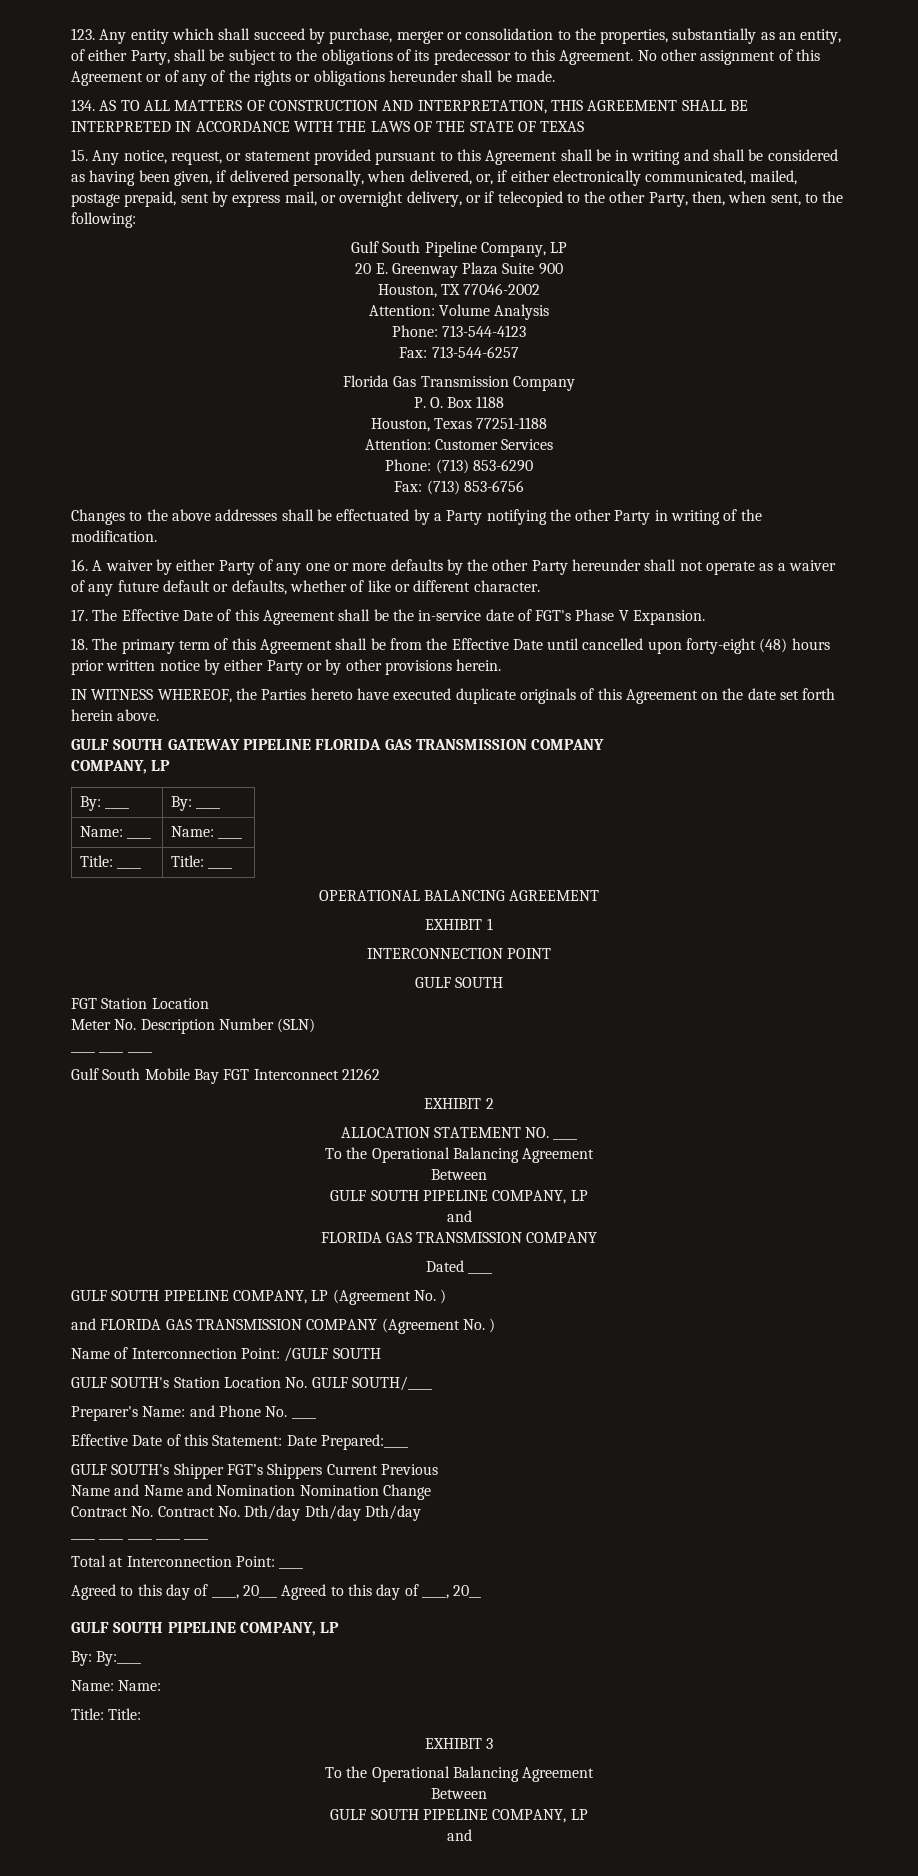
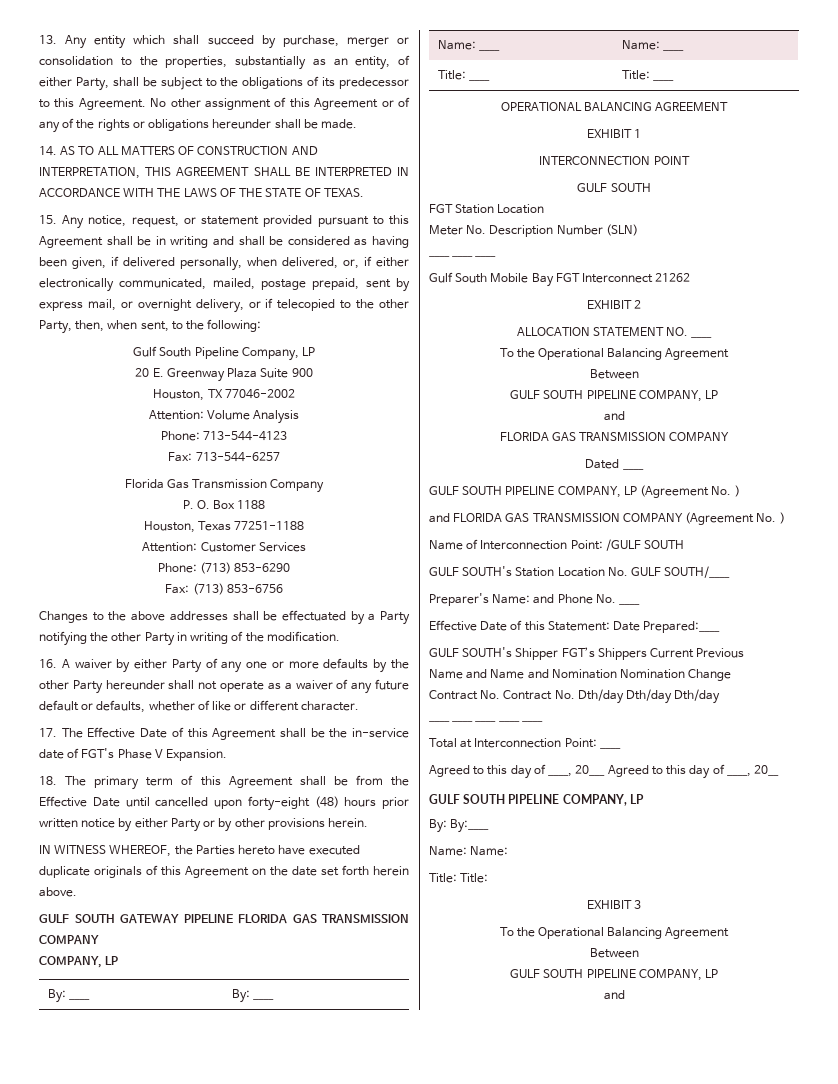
[71,28,95,40] 123. -> [39,35,57,44] 13.
[71,99,95,111] 134. -> [39,146,57,156] 14.
[540,121,585,132] TEXAS -> [323,188,364,197] TEXAS.

